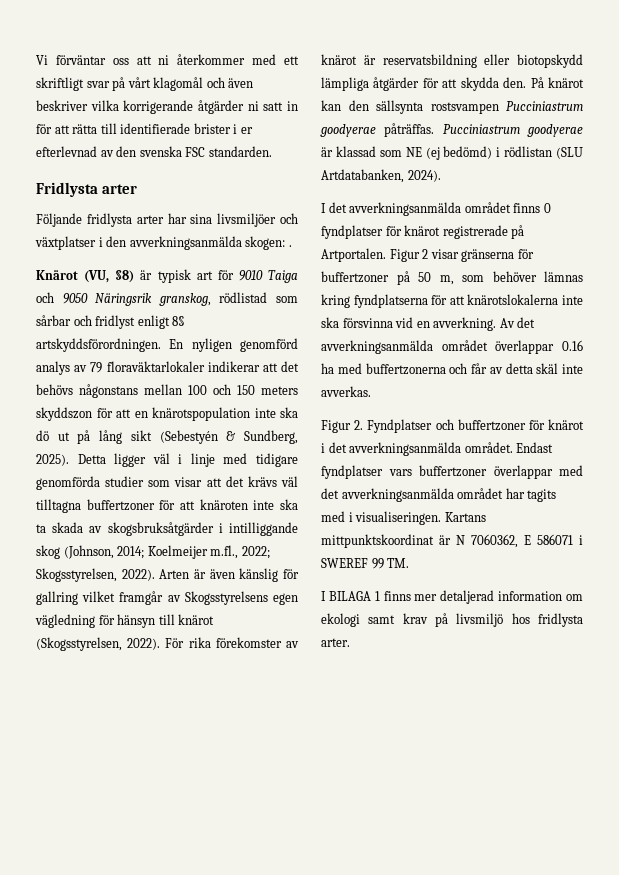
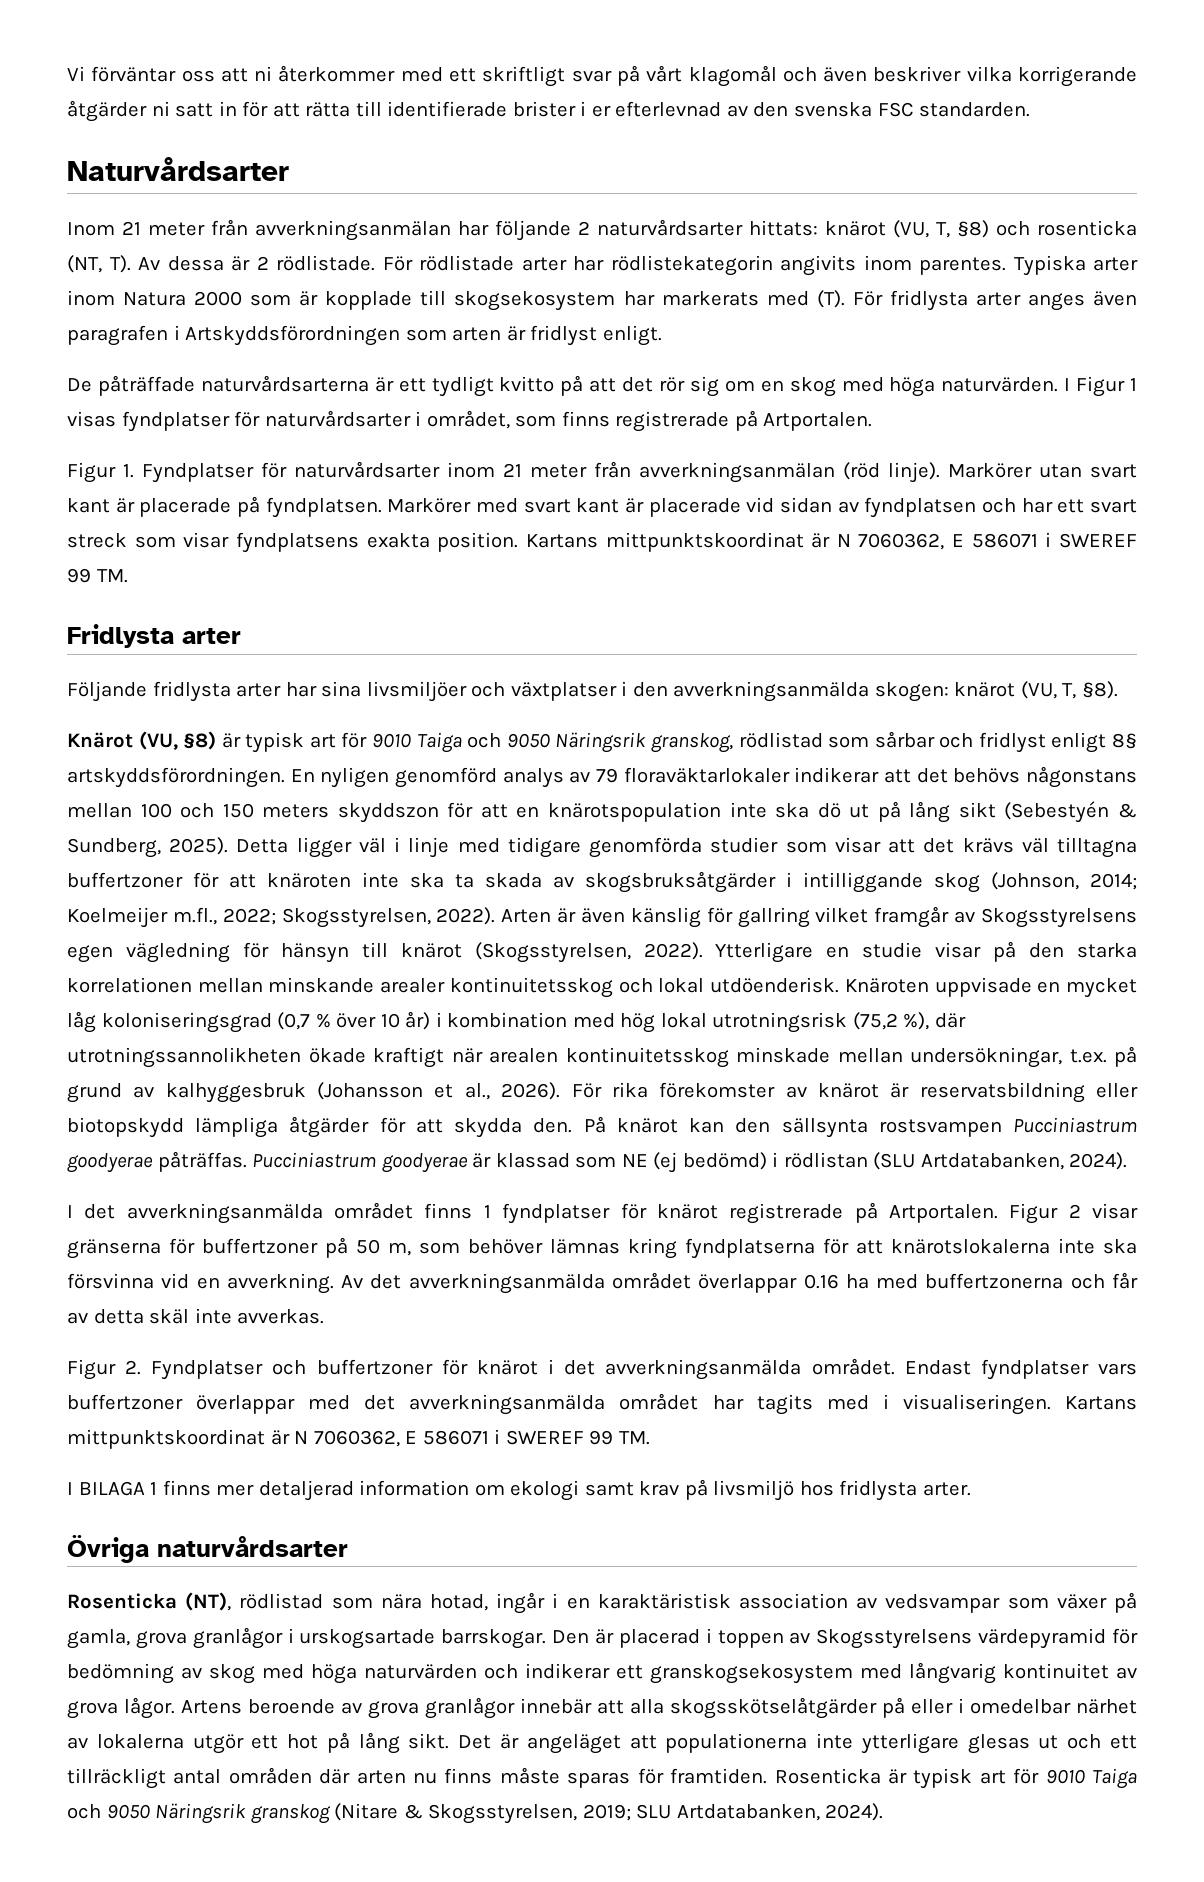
(272, 151) none -> [67,157,289,181] [67,219,1137,241] [67,255,1138,276] [67,290,1137,311] [67,325,662,346] [67,375,1137,397] [67,410,873,432] [67,461,1137,483] [67,496,1137,518] [67,532,1137,553] [67,568,128,583] // Naturvårdsarter // Inom 21 meter från avverkningsanmälan har följande 2 naturvårdsarter hittats: knärot (VU, T, §8) och rosenticka (NT, T). Av dessa är 2 rödlistade. För rödlistade arter har rödlistekategorin angivits inom parentes. Typiska arter inom Natura 2000 som är kopplade till skogsekosystem har markerats med (T). För fridlysta arter anges även paragrafen i Artskyddsförordningen som arten är fridlyst enligt. // De påträffade naturvårdsarterna är ett tydligt kvitto på att det rör sig om en skog med höga naturvärden. I Figur 1 visas fyndplatser för naturvårdsarter i området, som finns registrerade på Artportalen. // Figur 1. Fyndplatser för naturvårdsarter inom 21 meter från avverkningsanmälan (röd linje). Markörer utan svart kant är placerade på fyndplatsen. Markörer med svart kant är placerade vid sidan av fyndplatsen och har ett svart streck som visar fyndplatsens exakta position. Kartans mittpunktskoordinat är N 7060362, E 586071 i SWEREF 99 TM.
[288,245,292,247] . -> [954,681,1119,699] knärot (VU, T, §8).
(161, 644) none -> [715,941,1138,963] [67,977,1138,998] [67,1011,967,1033] [67,1046,1137,1068] [67,1082,561,1103] Ytterligare en studie visar på den starka korrelationen mellan minskande arealer kontinuitetsskog och lokal utdöenderisk. Knäroten uppvisade en mycket låg koloniseringsgrad (0,7 % över 10 år) i kombination med hög lokal utrotningsrisk (75,2 %), där utrotningssannolikheten ökade kraftigt när arealen kontinuitetsskog minskade mellan undersökningar, t.ex. på grund av kalhyggesbruk (Johansson et al., 2026).
[543,203,551,213] 0 -> [483,1205,491,1218] 1
(350, 642) none -> [67,1534,348,1563] [67,1592,1138,1614] [67,1627,1139,1649] [67,1662,1137,1684] [67,1697,1137,1719] [67,1732,1138,1754] [67,1767,1137,1789] [67,1803,884,1824] // Övriga naturvårdsarter // Rosenticka (NT), rödlistad som nära hotad, ingår i en karaktäristisk association av vedsvampar som växer på gamla, grova granlågor i urskogsartade barrskogar. Den är placerad i toppen av Skogsstyrelsens värdepyramid för bedömning av skog med höga naturvärden och indikerar ett granskogsekosystem med långvarig kontinuitet av grova lågor. Artens beroende av grova granlågor innebär att alla skogsskötselåtgärder på eller i omedelbar närhet av lokalerna utgör ett hot på lång sikt. Det är angeläget att populationerna inte ytterligare glesas ut och ett tillräckligt antal områden där arten nu finns måste sparas för framtiden. Rosenticka är typisk art för 9010 Taiga och 9050 Näringsrik granskog (Nitare & Skogsstyrelsen, 2019; SLU Artdatabanken, 2024).

